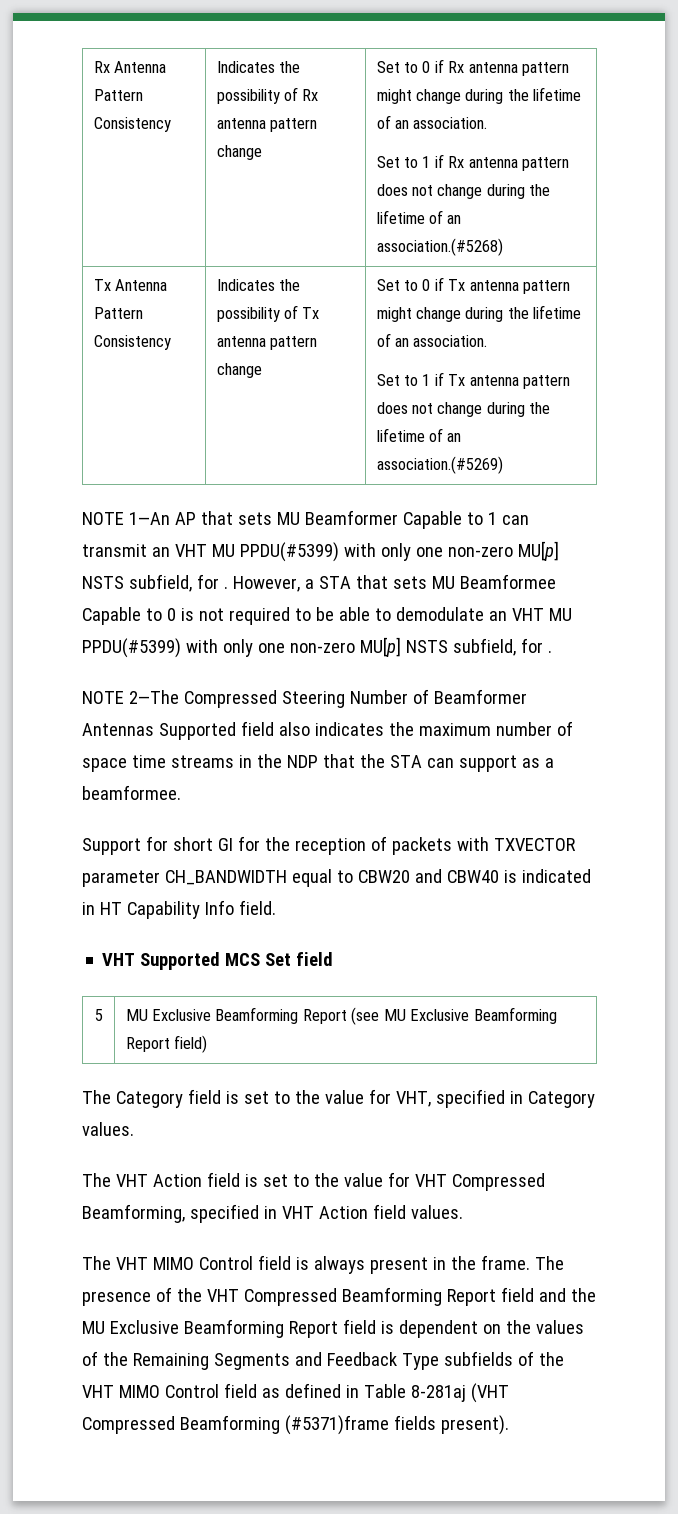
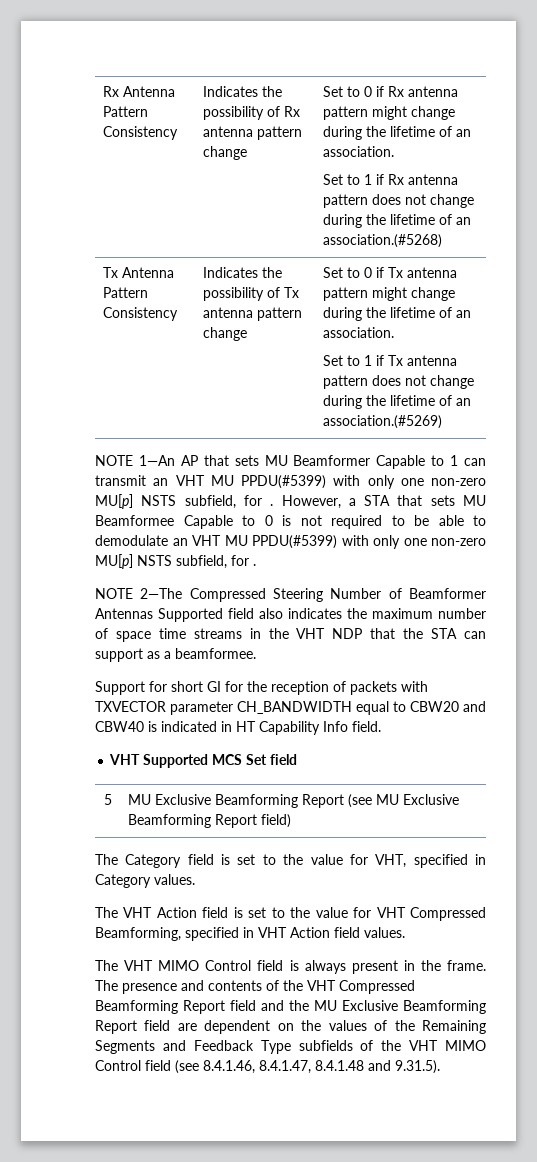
(282, 761) none -> [296,628,326,639] VHT
(151, 1298) none -> [181,980,262,991] and contents
[380,1321,394,1334] is -> [177,1023,197,1031] are
[261,1383,509,1403] [82,1415,509,1435] as defined in Table 8-281aj (VHT Compressed Beamforming (#5371)frame fields present). -> [175,1060,440,1074] (see 8.4.1.46, 8.4.1.47, 8.4.1.48 and 9.31.5).

